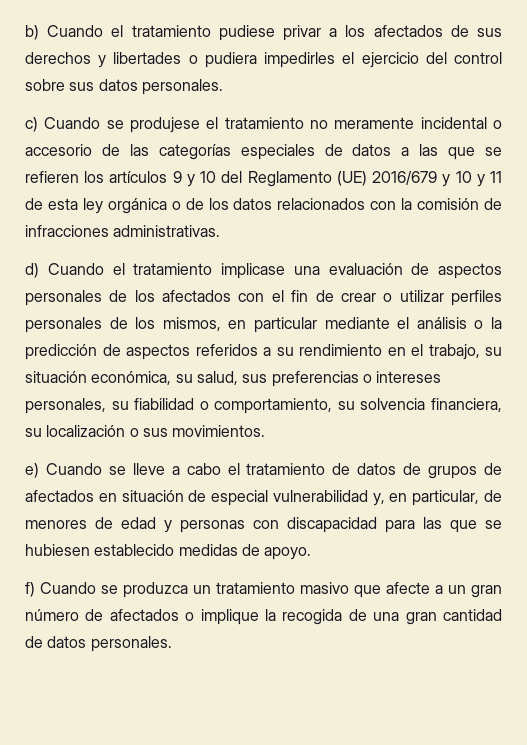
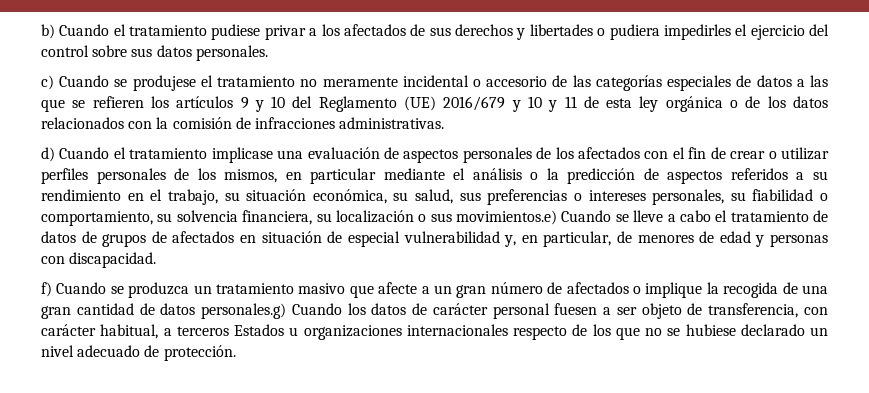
[172,425,266,437] [25,463,39,478] movimientos. // e) -> [456,210,557,225] movimientos.e)
[287,517,502,533] [25,544,312,560] discapacidad para las que se hubiesen establecido medidas de apoyo. -> [69,252,157,268] discapacidad.
[90,636,172,652] personales. -> [201,303,828,319] [41,324,828,340] [41,345,236,361] personales.g) Cuando los datos de carácter personal fuesen a ser objeto de transferencia, con carácter habitual, a terceros Estados u organizaciones internacionales respecto de los que no se hubiese declarado un nivel adecuado de protección.

